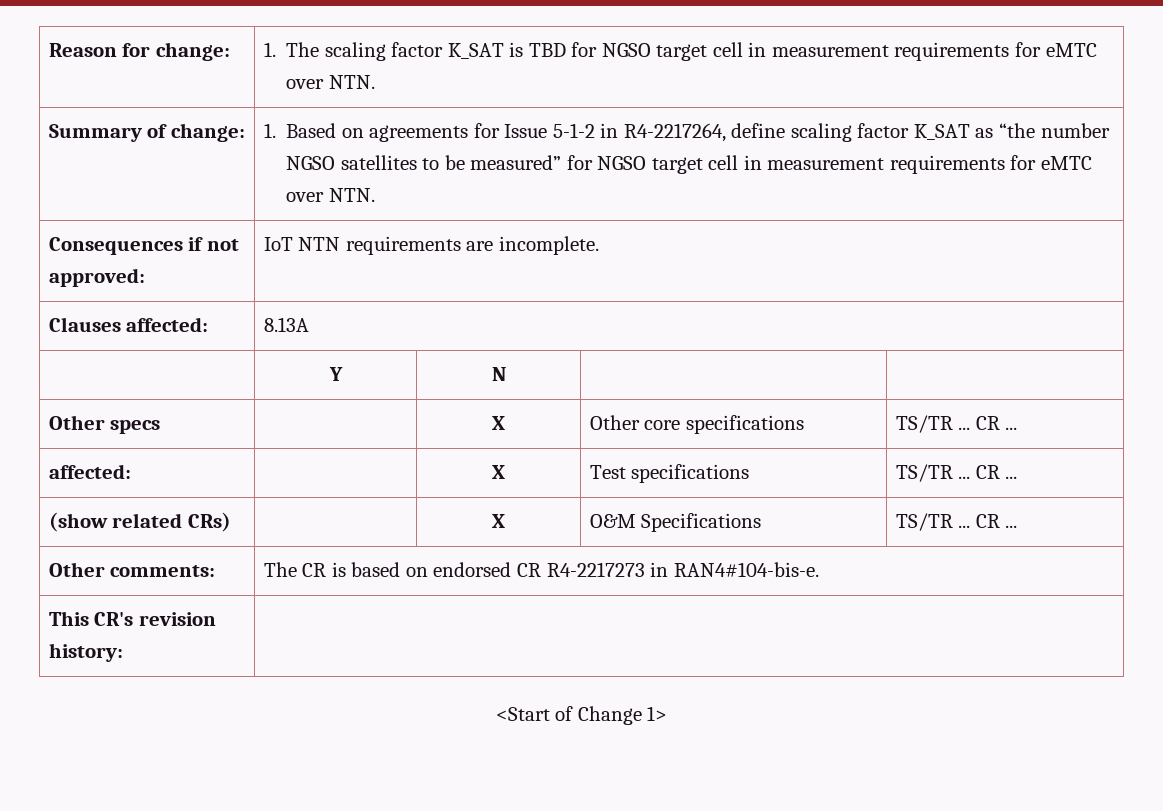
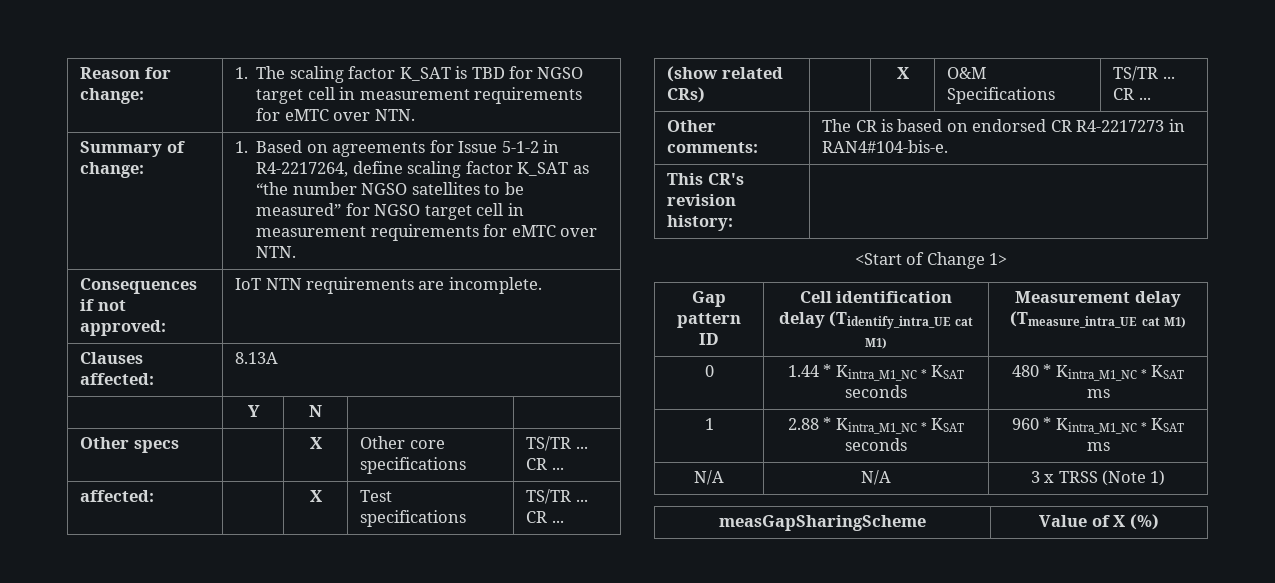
(668, 713) none -> [692,291,726,307] [677,313,741,328] [699,333,719,345] [799,291,953,303] [778,311,974,329] [865,338,887,349] [1015,291,1181,307] [1010,311,1186,328] [704,365,714,377] [787,364,965,381] [845,385,907,398] [1011,364,1185,381] [1086,389,1110,398] [704,418,714,430] [787,417,965,434] [845,438,907,451] [1011,417,1185,434] [1086,442,1110,451] [694,470,724,485] [861,470,891,485] [1030,470,1166,486] [719,515,926,531] [1039,514,1159,530] // Gap pattern ID | Cell identification delay (Tidentify_intra_UE cat M1) | Measurement delay (Tmeasure_intra_UE cat M1) // 0 | 1.44 * Kintra_M1_NC * KSAT seconds | 480 * Kintra_M1_NC * KSAT ms // 1 | 2.88 * Kintra_M1_NC * KSAT seconds | 960 * Kintra_M1_NC * KSAT ms // N/A | N/A | 3 x TRSS (Note 1) // measGapSharingScheme | Value of X (%)

